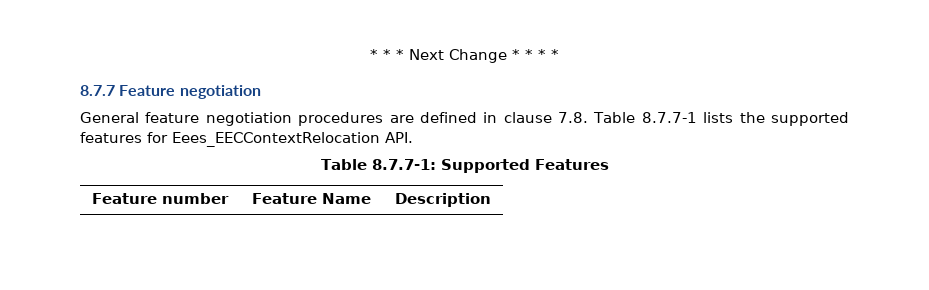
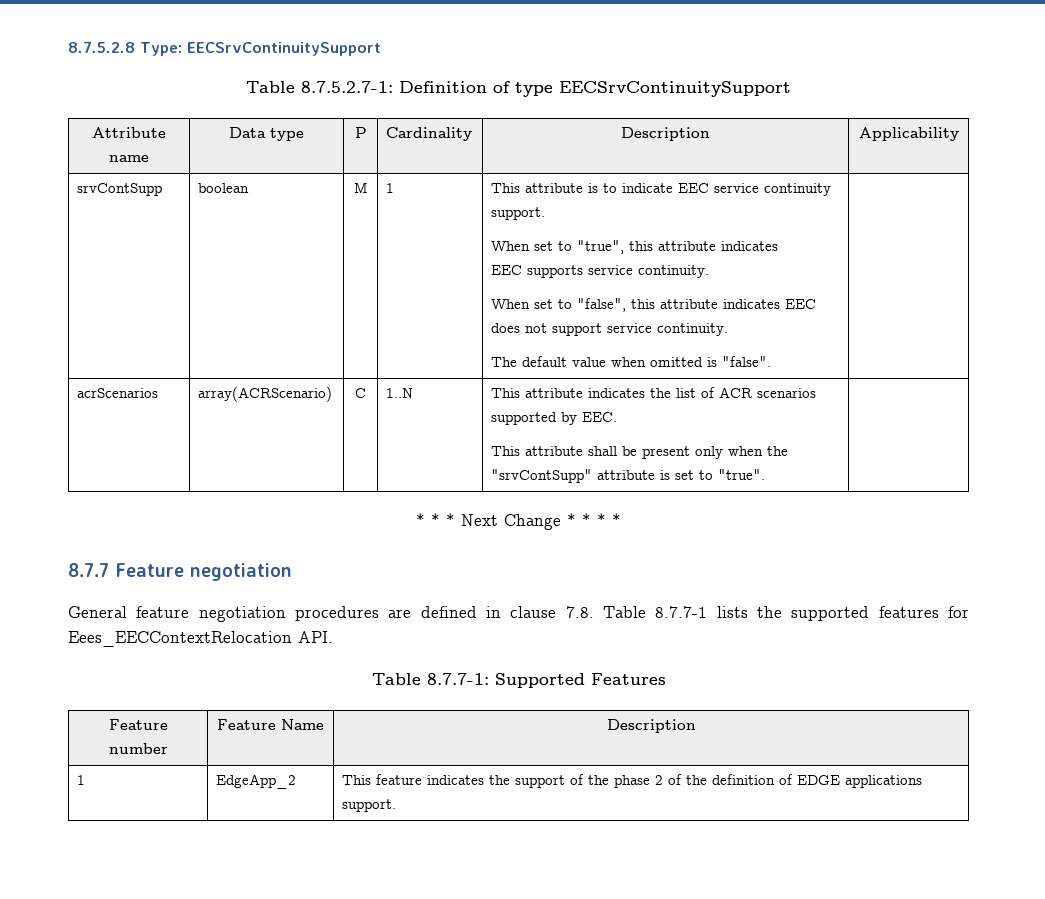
(370, 54) none -> [68,41,381,56] [246,81,791,97] [92,127,166,138] [109,155,149,162] [229,127,304,141] [354,127,367,138] [386,127,473,141] [621,127,710,141] [858,127,959,141] [77,183,163,196] [198,183,250,193] [353,182,368,193] [386,183,395,193] [491,183,832,196] [491,207,546,220] [491,240,779,254] [491,265,710,278] [491,298,817,312] [491,323,729,336] [491,356,772,367] [77,388,159,398] [198,386,333,402] [355,388,366,398] [386,388,414,398] [491,387,817,398] [491,412,618,425] [491,446,789,459] [491,469,766,483] 8.7.5.2.8 Type: EECSrvContinuitySupport // Table 8.7.5.2.7-1: Definition of type EECSrvContinuitySupport // Attribute name | Data type | P | Cardinality | Description | Applicability // srvContSupp | boolean | M | 1 | This attribute is to indicate EEC service continuity support. // When set to "true", this attribute indicates // EEC supports service continuity. // When set to "false", this attribute indicates EEC does not support service continuity. // The default value when omitted is "false". | // acrScenarios | array(ACRScenario) | C | 1..N | This attribute indicates the list of ACR scenarios supported by EEC. // This attribute shall be present only when the "srvContSupp" attribute is set to "true". | //
(491, 200) none -> [77,775,86,785] [216,774,297,789] [342,774,923,788] [342,799,397,812] // 1 | EdgeApp_2 | This feature indicates the support of the phase 2 of the definition of EDGE applications support.

